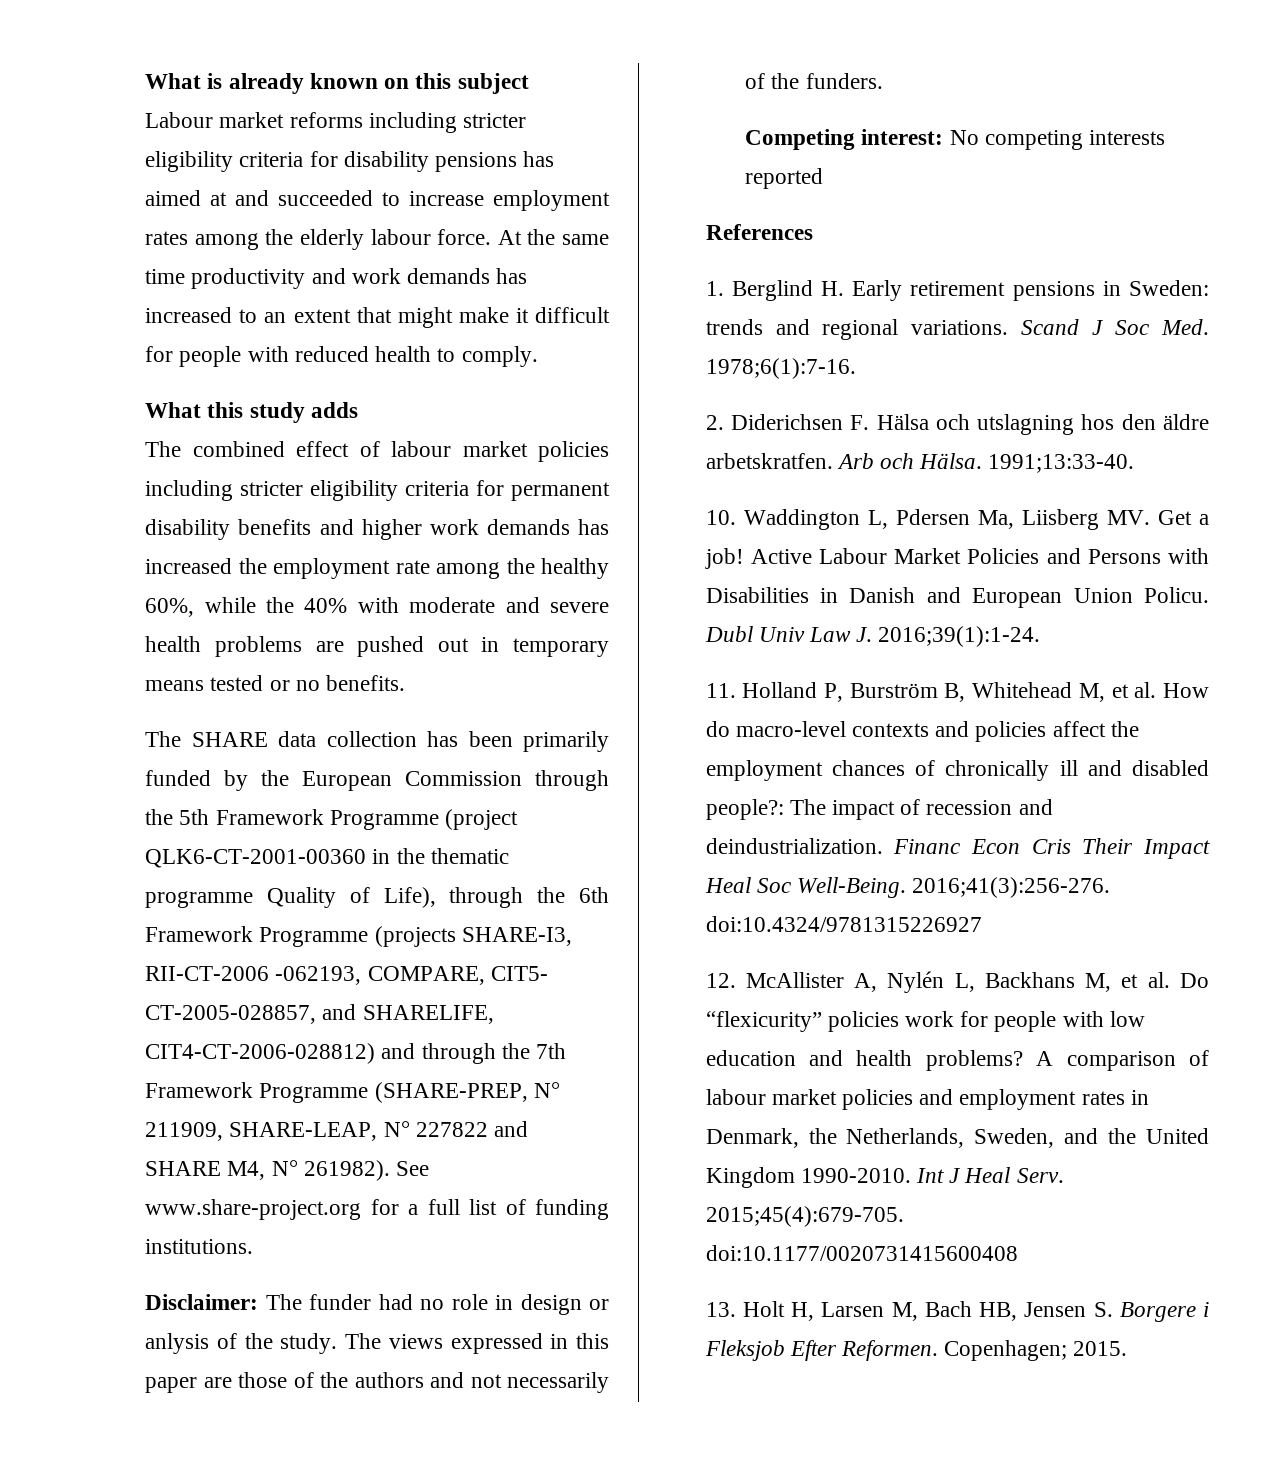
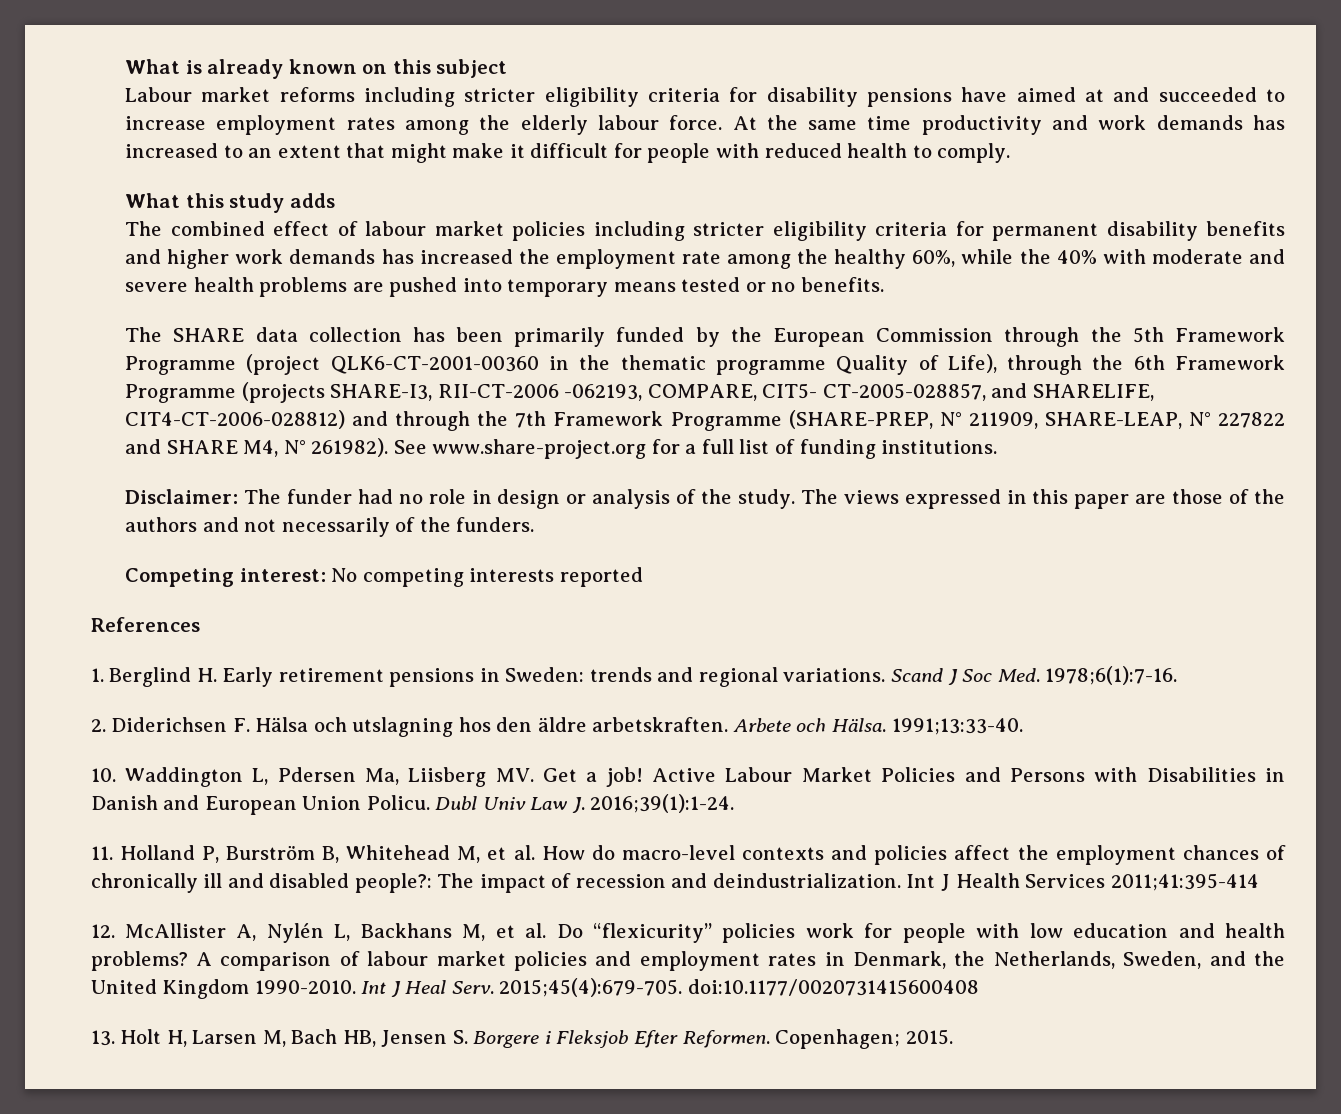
[523,151,555,167] has -> [961,87,1008,102] have
[437,637,500,652] out in -> [462,278,502,292] into
[145,1333,210,1354] anlysis -> [592,489,671,509] analysis
[705,453,874,469] arbetskratfen. Arb -> [592,717,791,732] arbetskraften. Arbete
[893,838,1210,859] [704,877,1111,898] [705,916,982,932] Financ Econ Cris Their Impact Heal Soc Well-Being. 2016;41(3):256-276. doi:10.4324/9781315226927 -> [906,873,1259,891] Int J Health Services 2011;41:395-414

